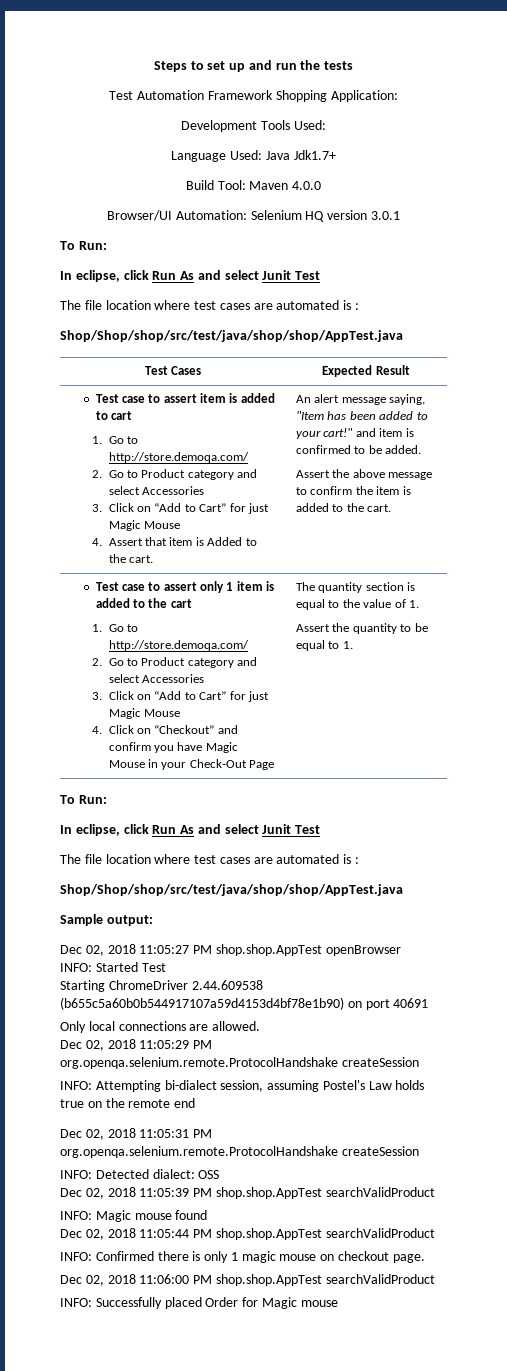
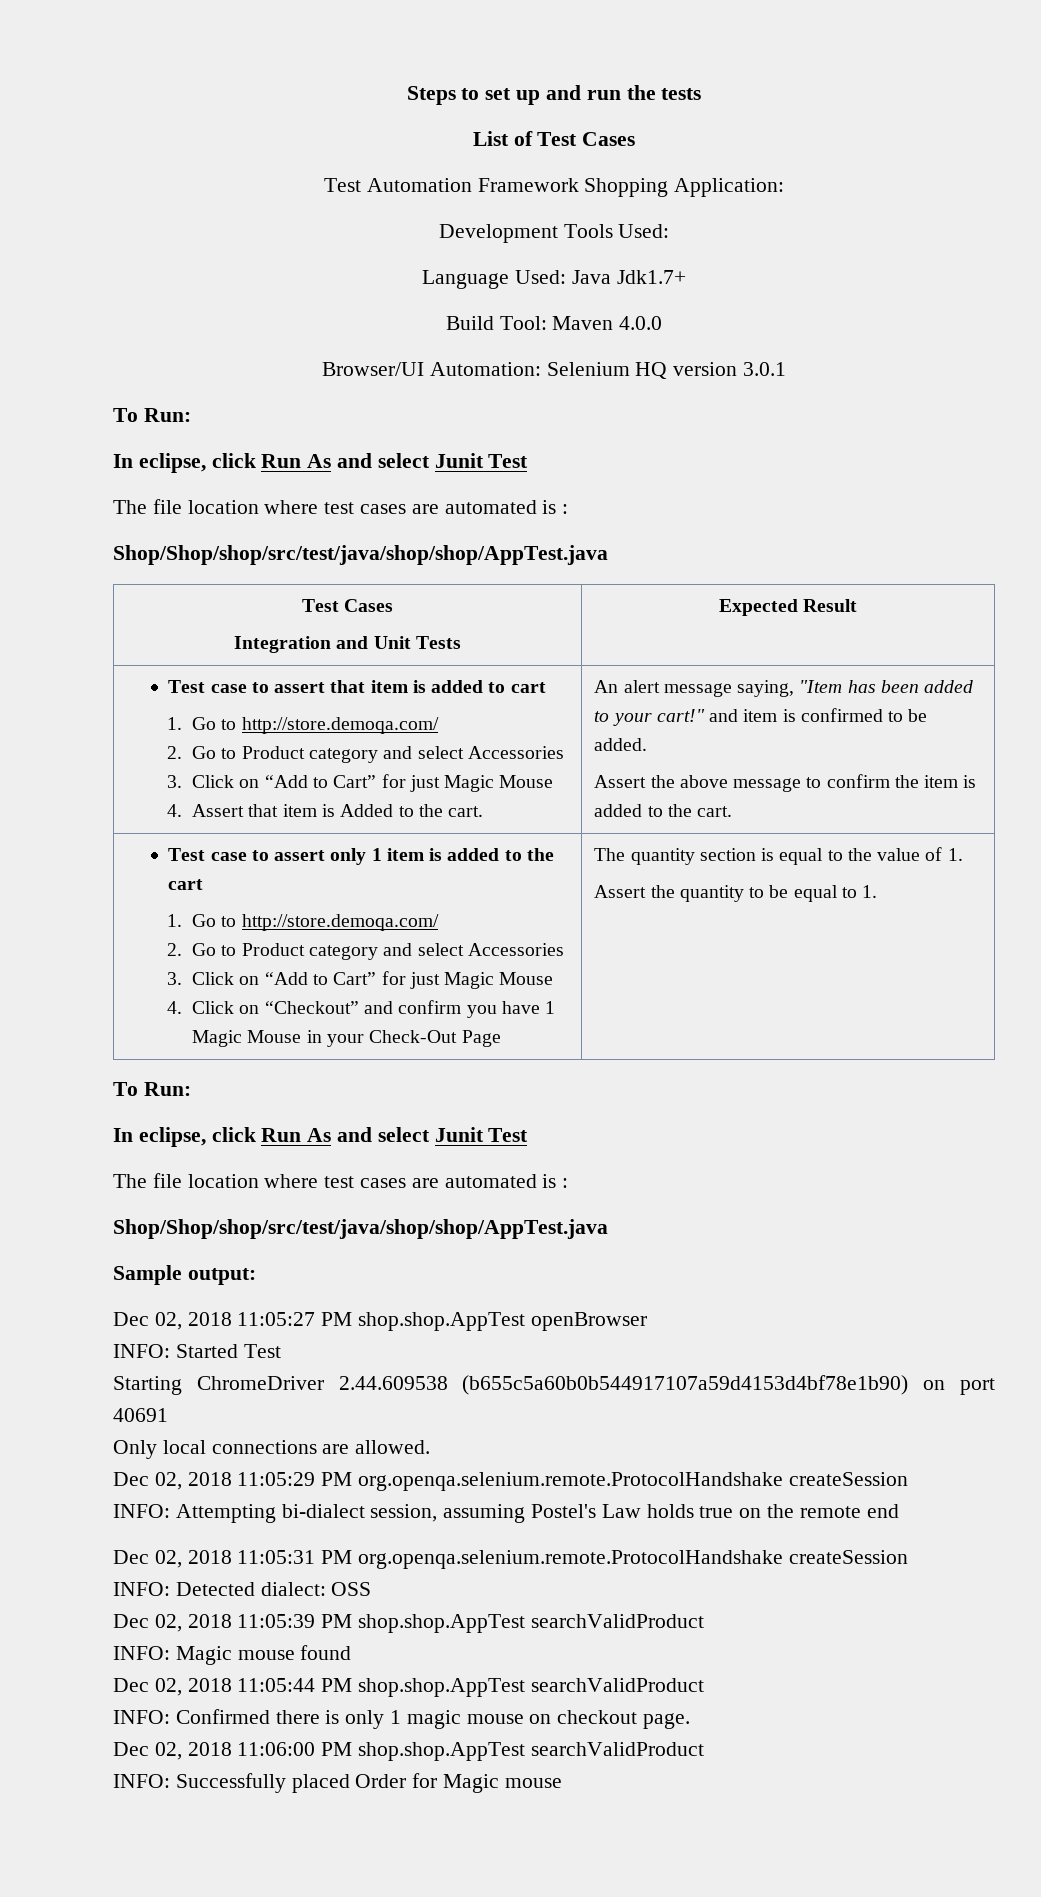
(354, 65) none -> [472,131,636,146] // List of Test Cases
(202, 370) none -> [234,636,461,653] // Integration and Unit Tests
(197, 398) none -> [330,680,366,693] that
(203, 746) none -> [545,1001,556,1014] 1

